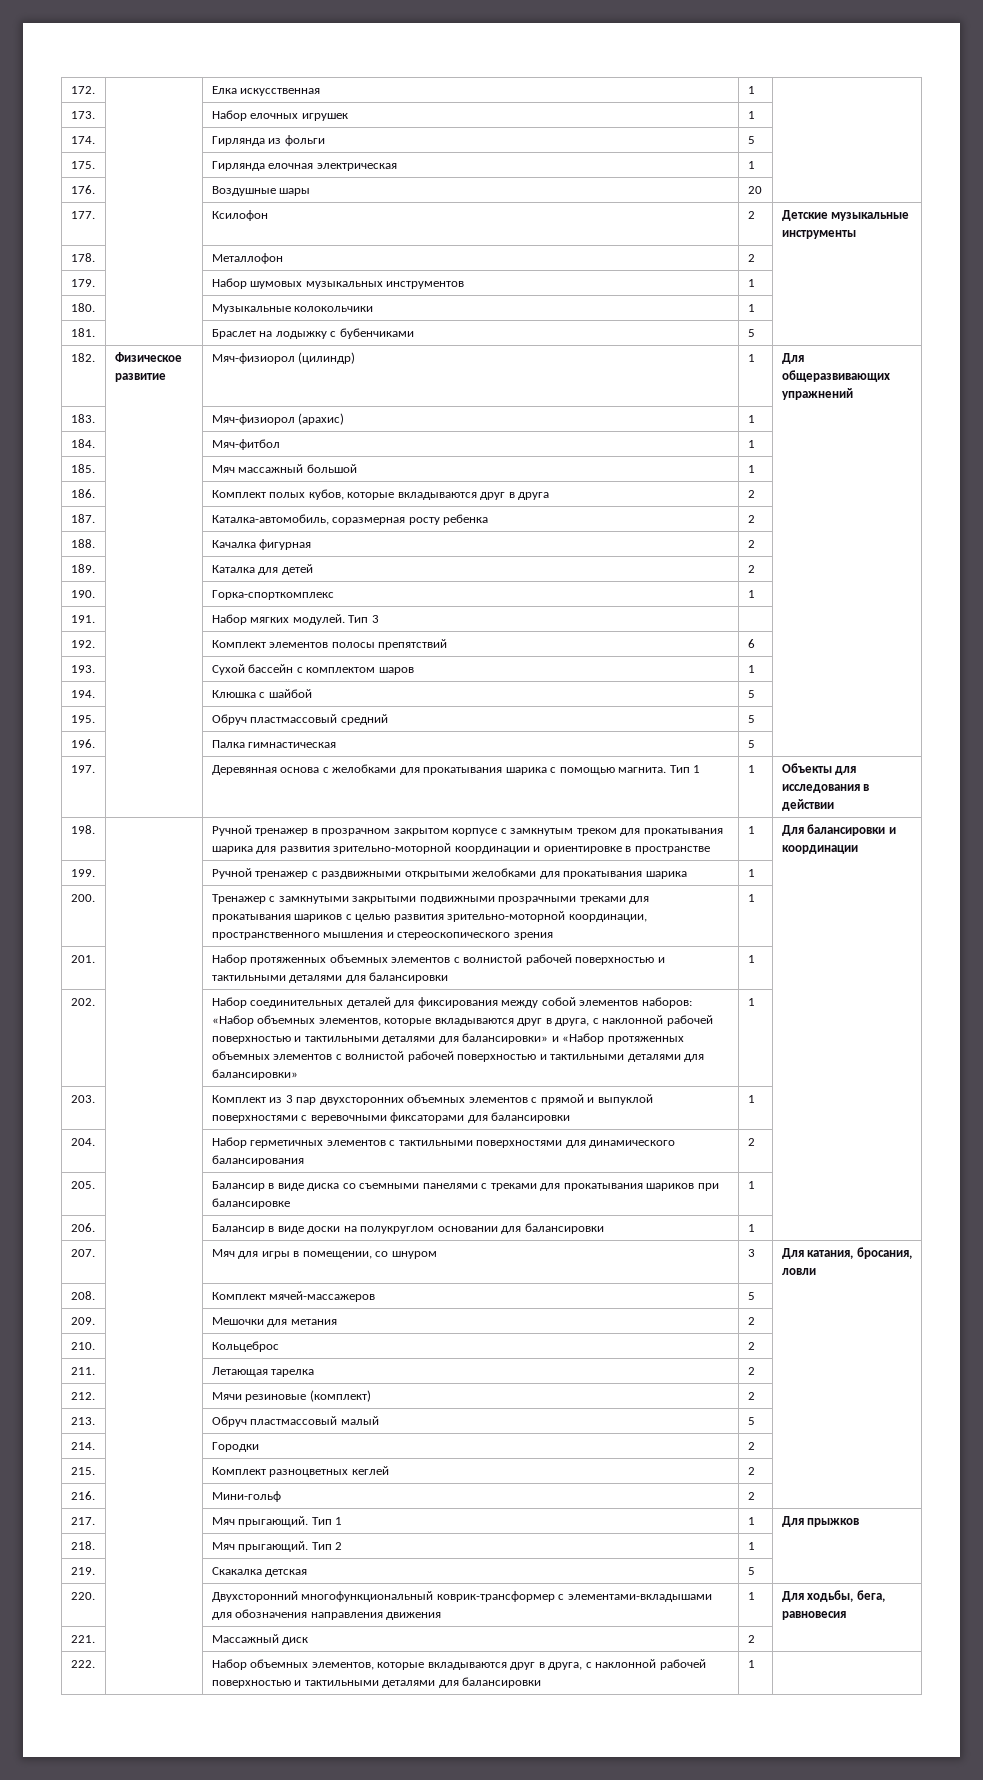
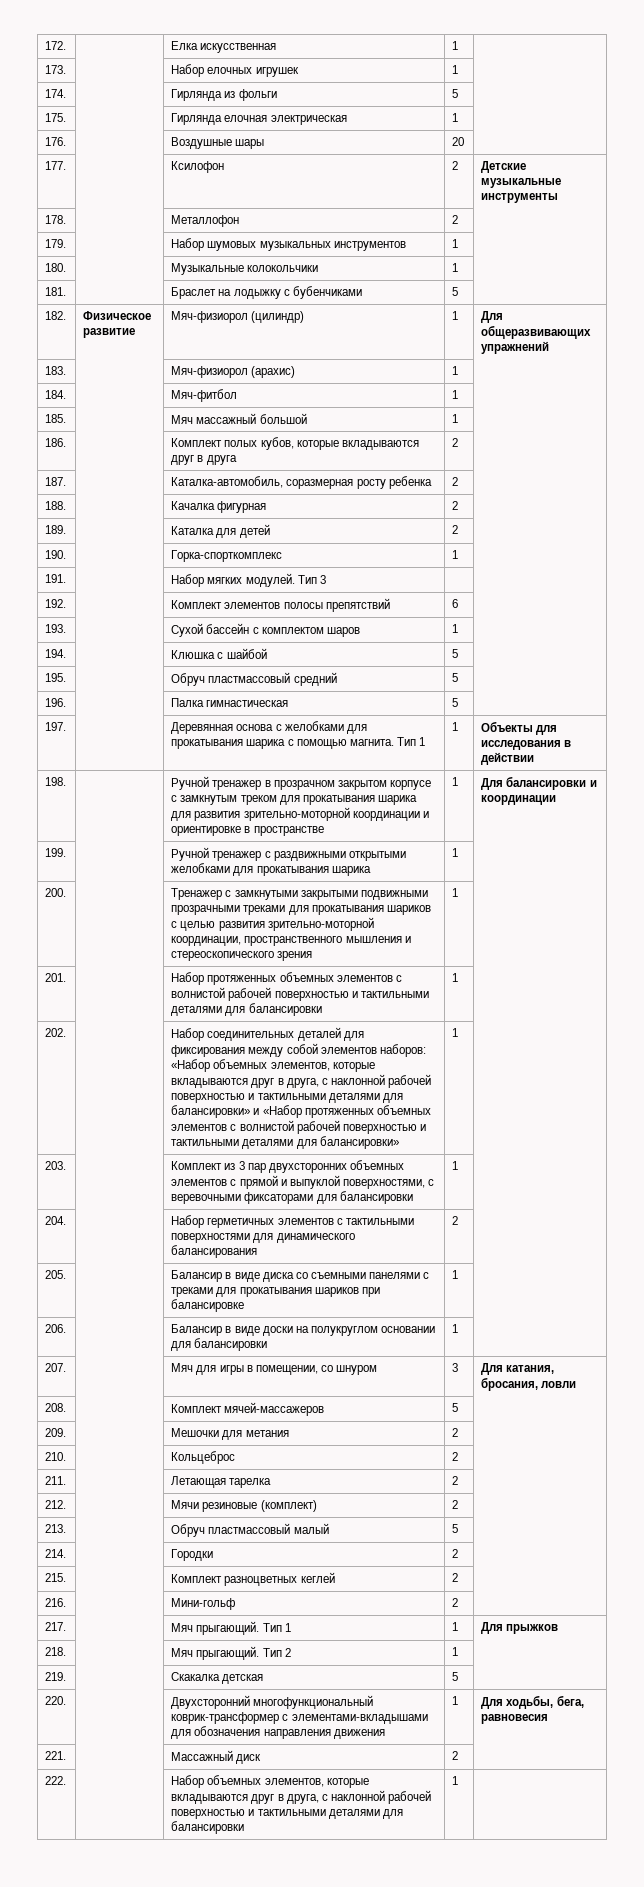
[211,1115,298,1123] поверхностями -> [342,1179,425,1189] поверхностями,

